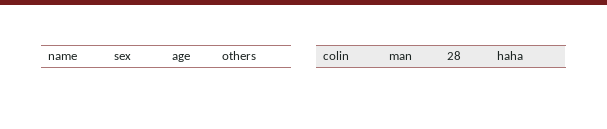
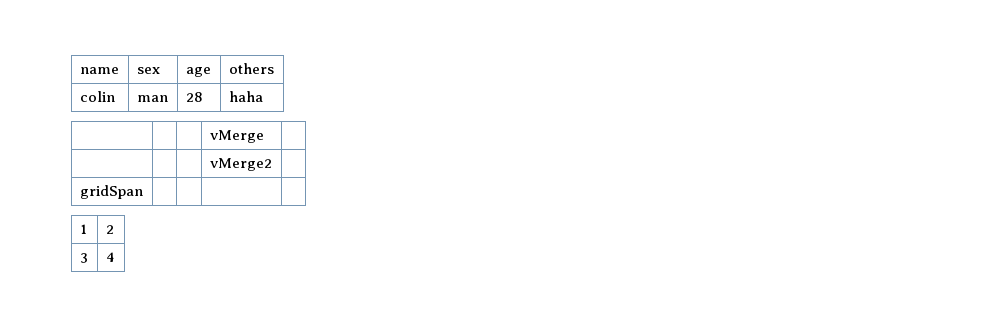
(524, 55) none -> [209,130,264,143] [209,158,272,171] [79,185,143,199] [79,224,87,234] [105,225,114,234] [79,253,88,263] [105,252,115,262] // | | | vMerge | // | | | vMerge2 | // gridSpan | | | | // 1 | 2 // 3 | 4

